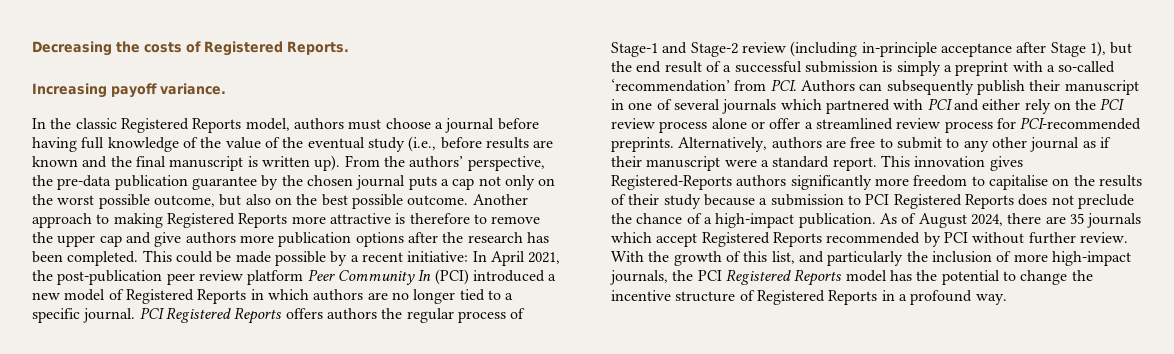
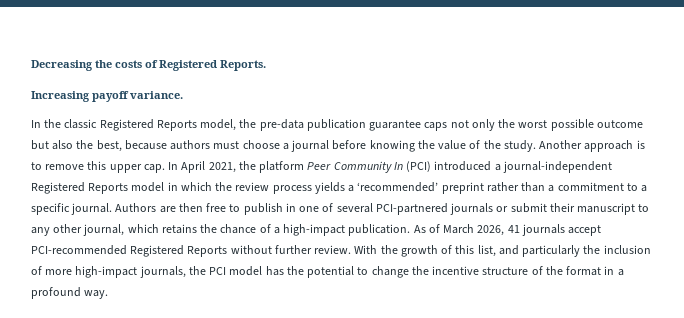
(290, 124) none -> [239,119,643,131] [31,140,167,152] the pre-data publication guarantee caps not only the worst possible outcome but also the best, because
[32,136,554,152] [32,155,545,171] [32,175,556,190] [32,194,528,209] [32,213,541,228] [32,232,549,247] [32,250,469,266] having full knowledge of the value of the eventual study (i.e., before results are known and the final manuscript is written up). From the authors’ perspective, the pre-data publication guarantee by the chosen journal puts a cap not only on the worst possible outcome, but also on the best possible outcome. Another approach to making Registered Reports more attractive is therefore to remove the upper cap and give authors more publication options after the research has been completed. This could be made possible by a recent initiative: -> [369,140,645,152] [31,161,165,173] knowing the value of the study. Another approach is to remove this upper cap.
[57,270,243,285] post-publication peer review -> (256, 165) none
[32,289,247,304] new model of Registered Reports -> [502,161,612,173] [31,182,165,194] journal-independent Registered Reports model
[313,289,514,304] [32,307,526,324] [611,41,1133,57] [611,61,1116,76] [611,79,1139,95] [611,98,1126,114] [611,117,1142,133] [611,137,1111,152] [611,155,1023,171] [611,175,1142,190] [611,194,1134,209] authors are no longer tied to a specific journal. PCI Registered Reports offers authors the regular process of Stage-1 and Stage-2 review (including in-principle acceptance after Stage 1), but the end result of a successful submission is simply a preprint with a so-called ‘recommendation’ from PCI. Authors can subsequently publish their manuscript in one of several journals which partnered with PCI and either rely on the PCI review process alone or offer a streamlined review process for PCI-recommended preprints. Alternatively, authors are free to submit to any other journal as if their manuscript were a standard report. This innovation gives Registered-Reports authors significantly more freedom to capitalise on the results of their study because a submission to PCI Registered Reports does not preclude -> [215,182,648,194] [31,203,650,215] [31,224,197,236] the review process yields a ‘recommended’ preprint rather than a commitment to a specific journal. Authors are then free to publish in one of several PCI-partnered journals or submit their manuscript to any other journal, which retains
[918,213,1142,228] [611,232,968,247] August 2024, there are 35 journals which accept Registered Reports recommended by PCI -> [443,224,602,236] [31,245,228,257] March 2026, 41 journals accept PCI-recommended Registered Reports
[725,269,843,286] Registered Reports -> (227, 271) none
[756,290,878,305] Registered Reports -> [545,266,602,276] the format

